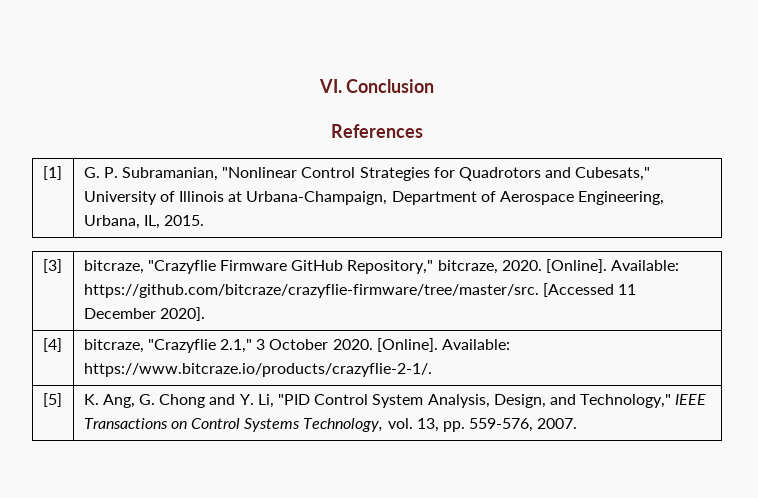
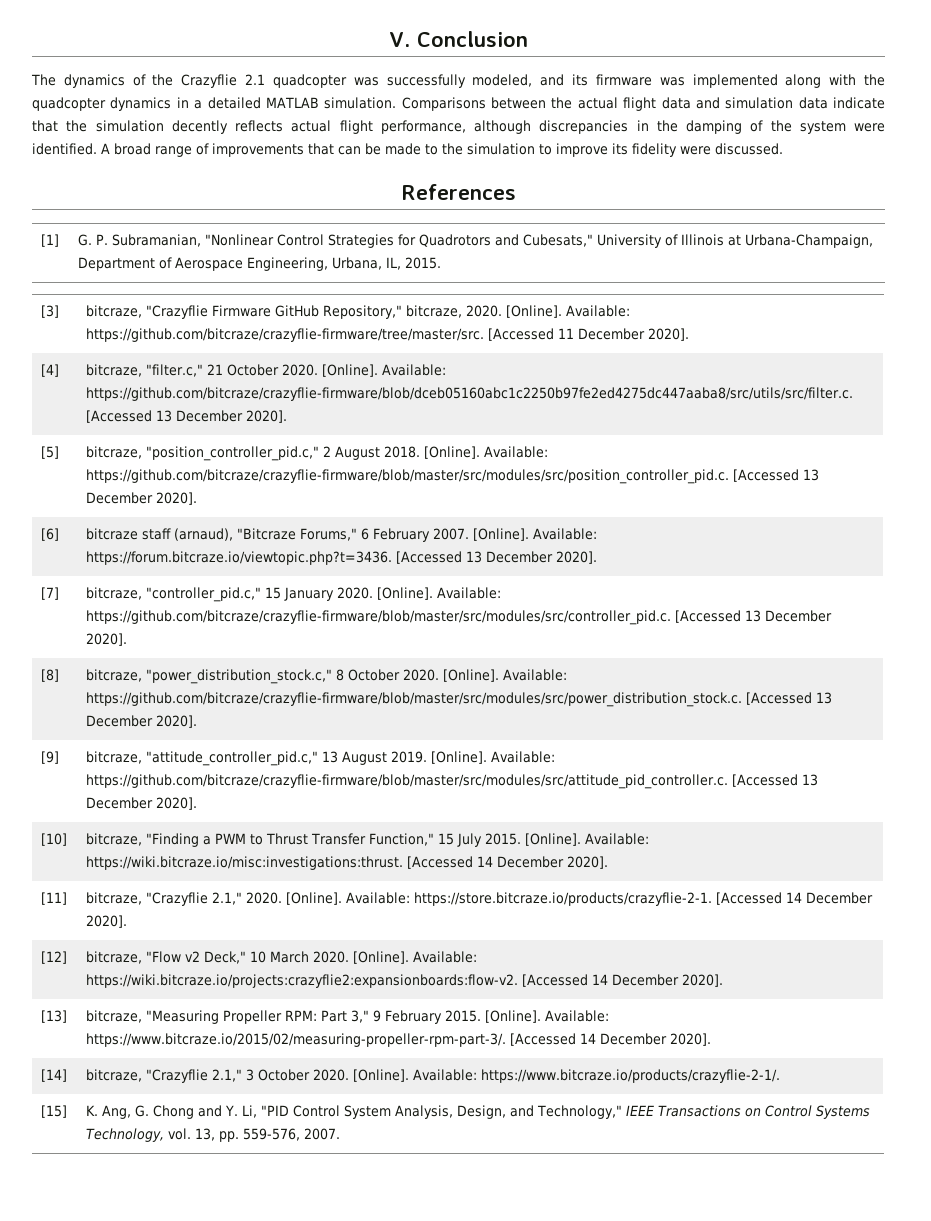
[318,79,342,93] VI. -> [389,32,411,47] V.
(435, 86) none -> [31,74,886,88] [32,97,885,111] [32,120,885,134] [32,143,783,157] // The dynamics of the Crazyflie 2.1 quadcopter was successfully modeled, and its firmware was implemented along with the quadcopter dynamics in a detailed MATLAB simulation. Comparisons between the actual flight data and simulation data indicate that the simulation decently reflects actual flight performance, although discrepancies in the damping of the system were identified. A broad range of improvements that can be made to the simulation to improve its fidelity were discussed.
(62, 345) none -> [86,364,447,377] [86,387,854,401] [86,410,288,423] [41,446,60,459] [86,446,549,461] [86,469,820,484] [86,492,198,505] [41,528,60,541] [86,528,598,542] [86,551,598,565] [41,587,60,600] [86,587,502,602] [86,610,833,625] [86,633,128,646] [41,669,60,682] [86,669,568,684] [86,692,833,707] [86,715,198,728] [41,751,60,764] [86,751,556,766] [86,774,819,789] [86,797,198,810] [41,833,68,846] [86,833,650,847] [86,856,609,870] [41,892,68,905] [86,892,874,906] [86,915,128,928] [41,951,68,964] [86,951,478,964] [86,974,724,988] [41,1010,68,1023] [86,1010,610,1024] [86,1033,712,1047] [41,1069,68,1082] | bitcraze, "filter.c," 21 October 2020. [Online]. Available: https://github.com/bitcraze/crazyflie-firmware/blob/dceb05160abc1c2250b97fe2ed4275dc447aaba8/src/utils/src/filter.c. [Accessed 13 December 2020]. // [5] | bitcraze, "position_controller_pid.c," 2 August 2018. [Online]. Available: https://github.com/bitcraze/crazyflie-firmware/blob/master/src/modules/src/position_controller_pid.c. [Accessed 13 December 2020]. // [6] | bitcraze staff (arnaud), "Bitcraze Forums," 6 February 2007. [Online]. Available: https://forum.bitcraze.io/viewtopic.php?t=3436. [Accessed 13 December 2020]. // [7] | bitcraze, "controller_pid.c," 15 January 2020. [Online]. Available: https://github.com/bitcraze/crazyflie-firmware/blob/master/src/modules/src/controller_pid.c. [Accessed 13 December 2020]. // [8] | bitcraze, "power_distribution_stock.c," 8 October 2020. [Online]. Available: https://github.com/bitcraze/crazyflie-firmware/blob/master/src/modules/src/power_distribution_stock.c. [Accessed 13 December 2020]. // [9] | bitcraze, "attitude_controller_pid.c," 13 August 2019. [Online]. Available: https://github.com/bitcraze/crazyflie-firmware/blob/master/src/modules/src/attitude_pid_controller.c. [Accessed 13 December 2020]. // [10] | bitcraze, "Finding a PWM to Thrust Transfer Function," 15 July 2015. [Online]. Available: https://wiki.bitcraze.io/misc:investigations:thrust. [Accessed 14 December 2020]. // [11] | bitcraze, "Crazyflie 2.1," 2020. [Online]. Available: https://store.bitcraze.io/products/crazyflie-2-1. [Accessed 14 December 2020]. // [12] | bitcraze, "Flow v2 Deck," 10 March 2020. [Online]. Available: https://wiki.bitcraze.io/projects:crazyflie2:expansionboards:flow-v2. [Accessed 14 December 2020]. // [13] | bitcraze, "Measuring Propeller RPM: Part 3," 9 February 2015. [Online]. Available: https://www.bitcraze.io/2015/02/measuring-propeller-rpm-part-3/. [Accessed 14 December 2020]. // [14]
[42,393,62,407] [5] -> [41,1105,68,1118] [15]

